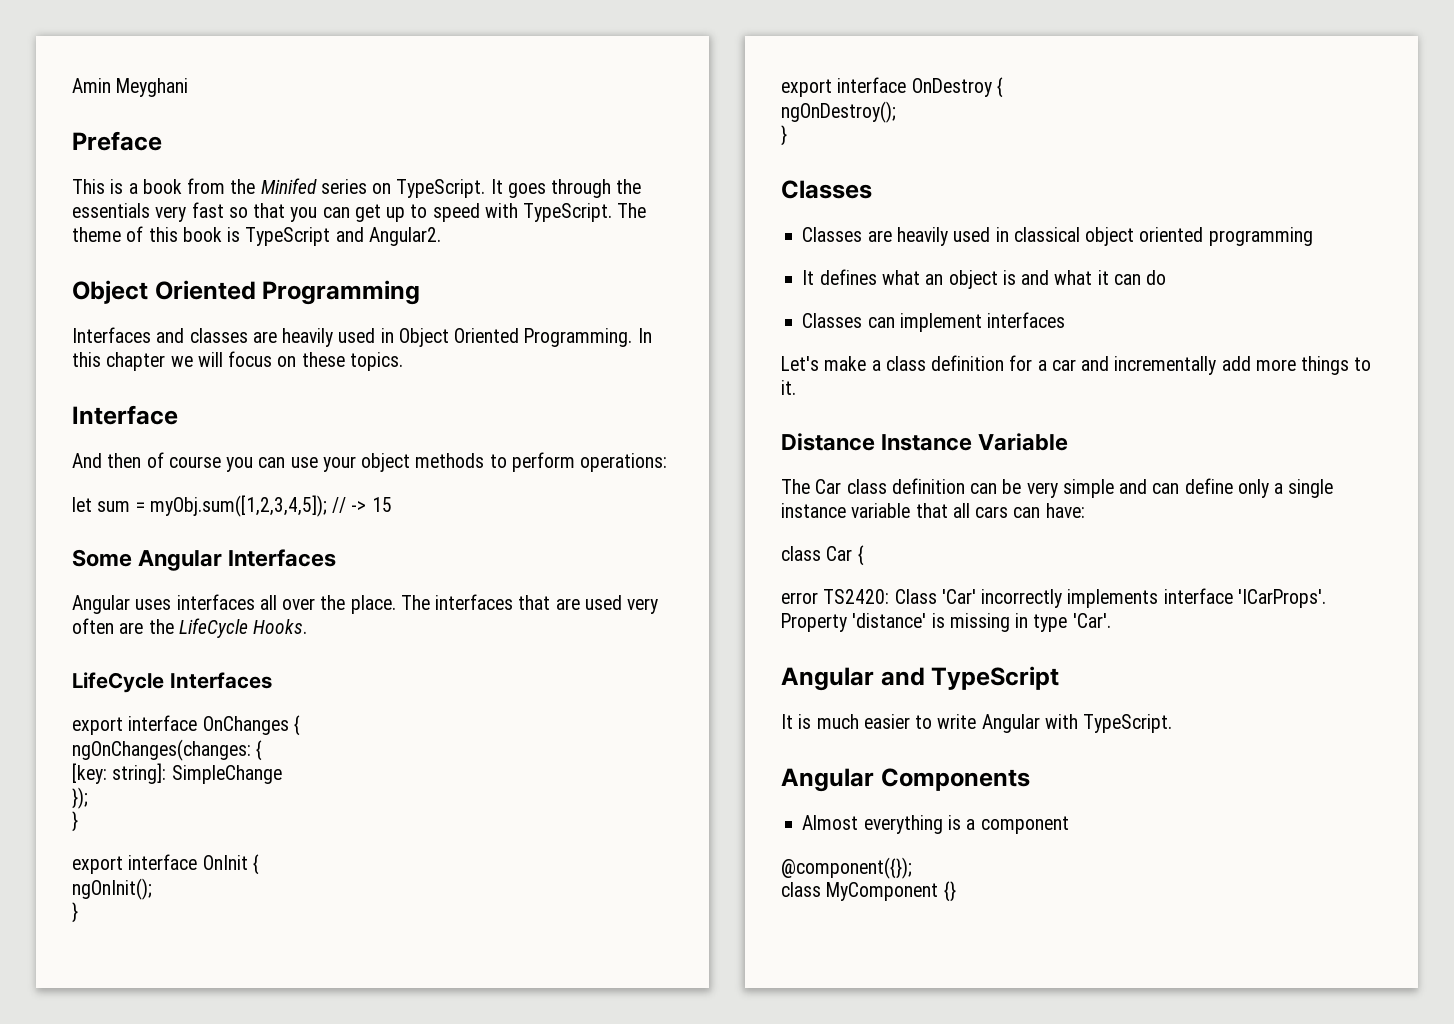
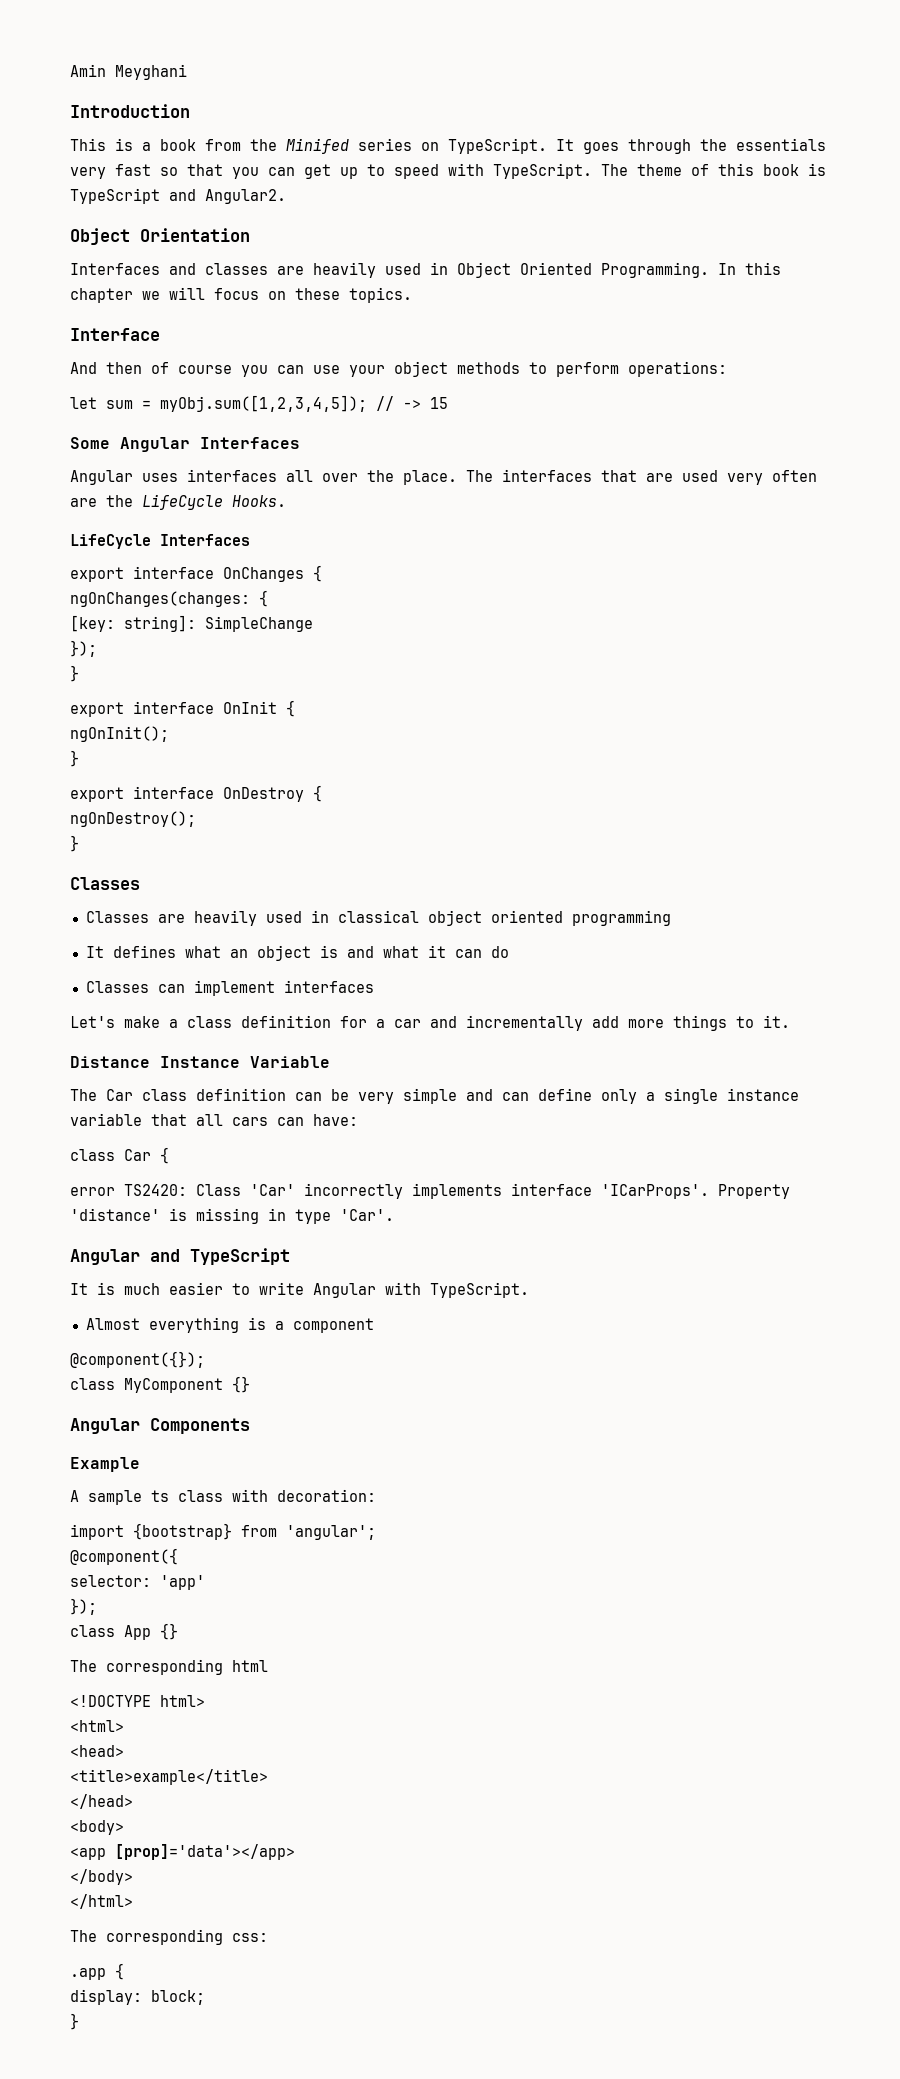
[72,131,162,151] Preface -> [70,104,190,118] Introduction
[154,280,421,305] Oriented Programming -> [140,228,250,242] Orientation
[781,768,1030,792] // Angular Components -> (529, 1290) none
(956, 891) none -> [70,1418,250,1434] [70,1457,140,1472] [70,1489,376,1505] [70,1523,376,1540] [70,1548,178,1565] [70,1575,205,1590] [70,1598,97,1615] [70,1623,178,1640] [70,1659,268,1675] [70,1695,205,1707] [70,1720,124,1732] [70,1745,124,1757] [70,1769,268,1785] [70,1794,133,1809] [70,1820,124,1835] [70,1844,295,1860] [70,1869,133,1885] [70,1894,133,1909] [70,1929,268,1945] [70,1963,124,1980] [70,1989,205,2005] [70,2013,79,2030] // Angular Components // Example // A sample ts class with decoration: // import {bootstrap} from 'angular'; // @component({ // selector: 'app' // }); // class App {} // The corresponding html // <!DOCTYPE html> // <html> // <head> // <title>example</title> // </head> // <body> // <app [prop]='data'></app> // </body> // </html> // The corresponding css: // .app { // display: block; // }

